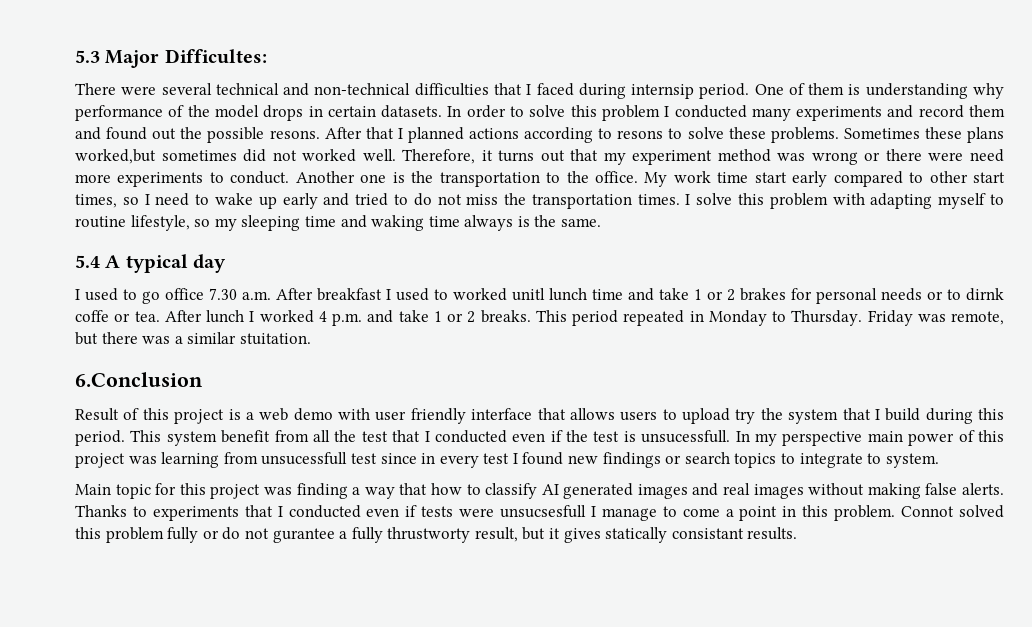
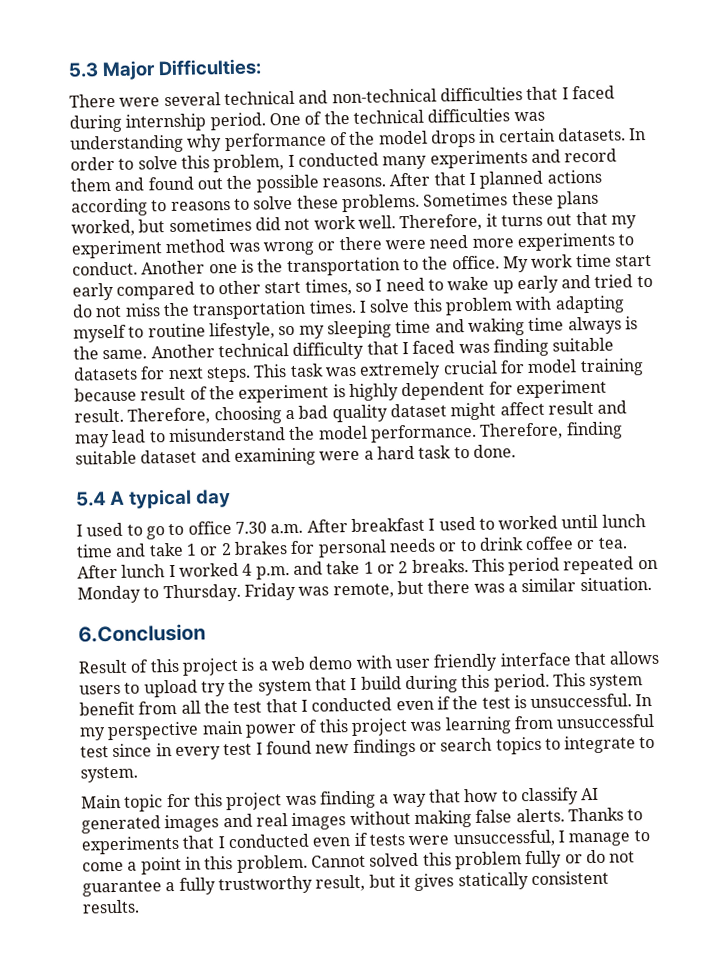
[164,49,267,64] Difficultes: -> [158,58,263,77] Difficulties:
[631,84,695,99] internsip -> [125,113,207,132] internship
[808,83,861,95] them is -> [323,108,545,125] the technical difficulties was
[601,105,660,121] problem -> [213,154,285,173] problem,
[269,130,320,139] resons. -> [321,177,386,188] reasons.
[617,130,664,139] resons -> [170,200,231,211] reasons
[75,149,156,164] worked,but -> [71,219,166,237] worked, but
[302,149,357,162] worked -> [313,215,356,230] work
(602, 222) none -> [150,337,615,360] [73,358,644,383] [74,379,607,403] [74,400,628,425] [75,421,623,448] [75,444,516,466] Another technical difficulty that I faced was finding suitable datasets for next steps. This task was extremely crucial for model training because result of the experiment is highly dependent for experiment result. Therefore, choosing a bad quality dataset might affect result and may lead to misunderstand the model performance. Therefore, finding suitable dataset and examining were a hard task to done.
(160, 297) none -> [168,523,185,536] to
[512,288,545,301] unitl -> [561,514,599,529] until
[966,288,1004,301] [75,310,109,322] dirnk coffe -> [478,536,575,551] drink coffee
[689,311,704,322] in -> [637,559,658,570] on
[239,333,311,345] stuitation. -> [579,576,652,592] situation.
[641,430,731,443] unsucessfull. -> [530,693,633,709] unsuccessful.
[261,452,348,465] unsucessfull -> [556,713,656,729] unsuccessful
[500,505,587,518] unsucsesfull -> [452,829,555,848] unsuccessful,
[901,506,955,517] Connot -> [310,854,366,868] Cannot
[272,528,335,543] gurantee -> [82,880,162,897] guarantee
[387,527,471,543] thrustworty -> [217,875,313,895] trustworthy
[671,528,744,539] consistant -> [530,870,609,886] consistent

